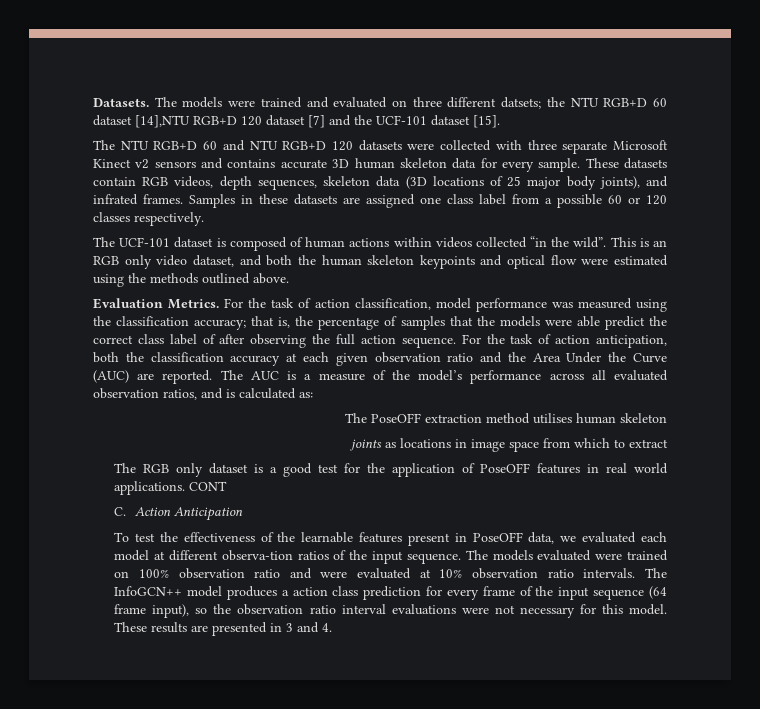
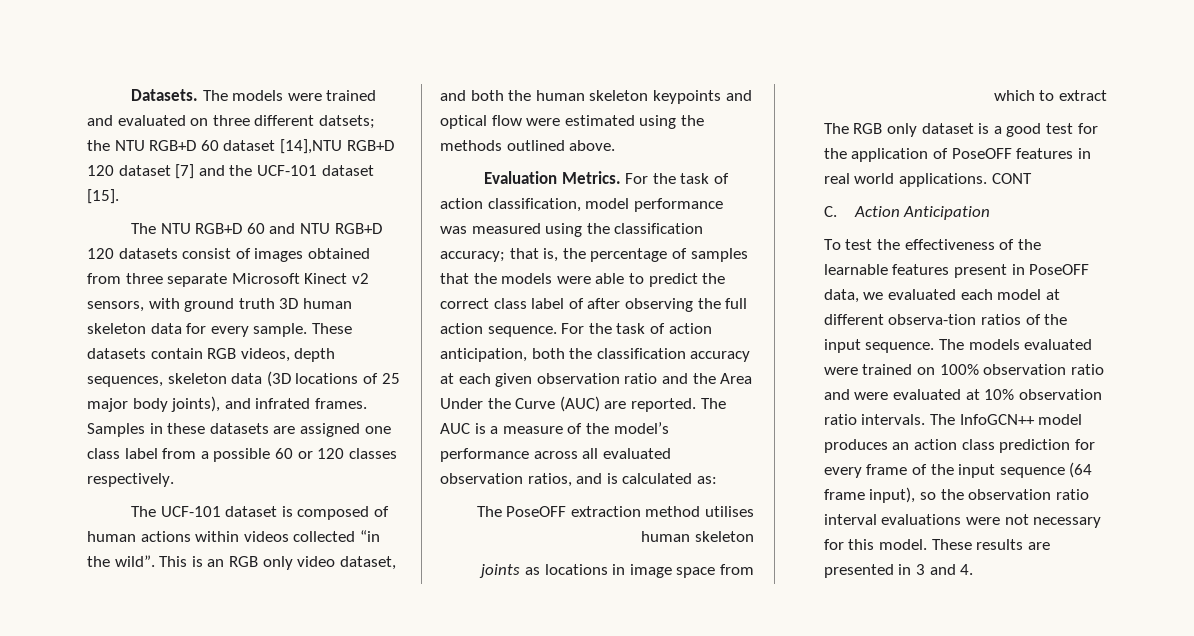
[407,140,522,151] were collected with -> [182,248,370,262] [87,273,121,284] consist of images obtained from
[154,158,327,169] sensors and contains accurate -> [87,298,275,312] sensors, with ground truth
(600, 321) none -> [628,273,644,284] to
[281,590,289,596] a -> [892,442,910,450] an

